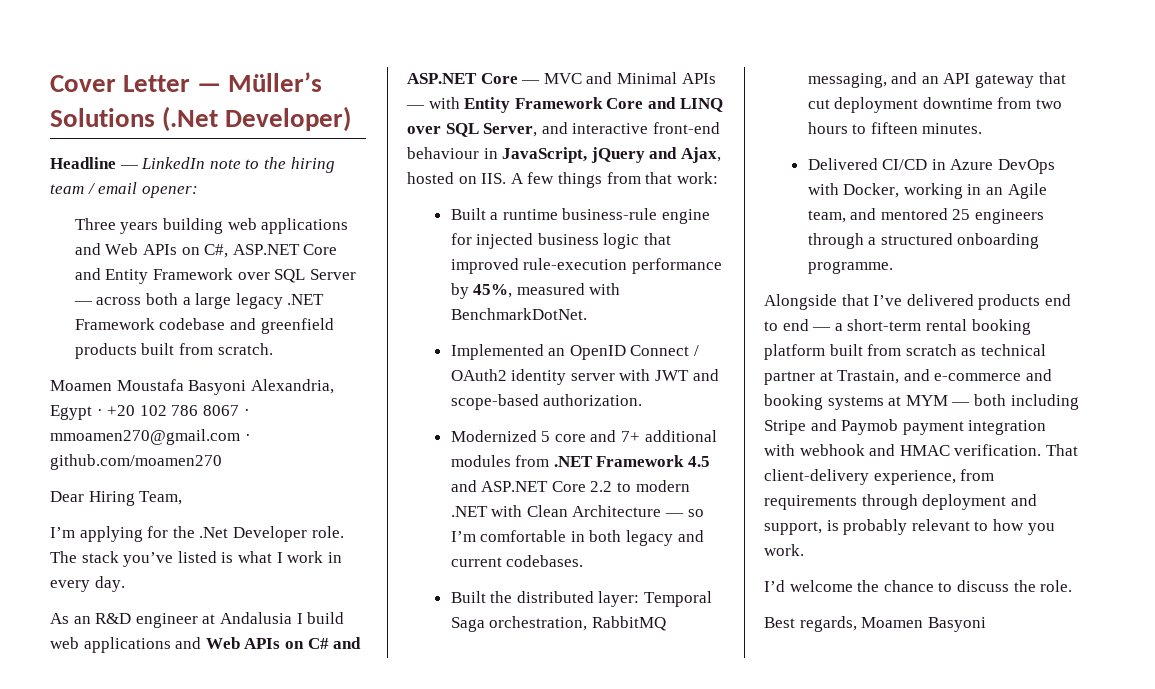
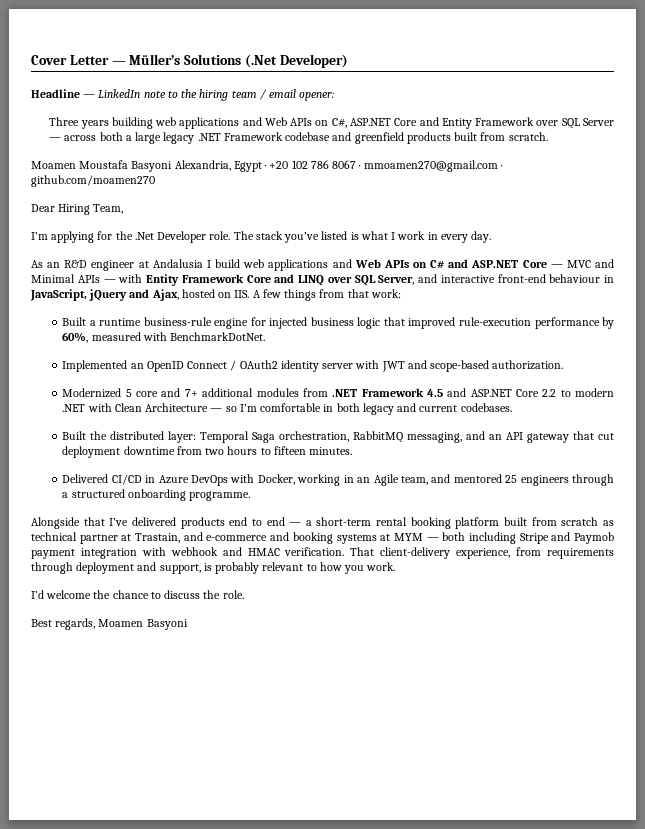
[473,284,513,298] 45%, -> [62,332,89,343] 60%,

